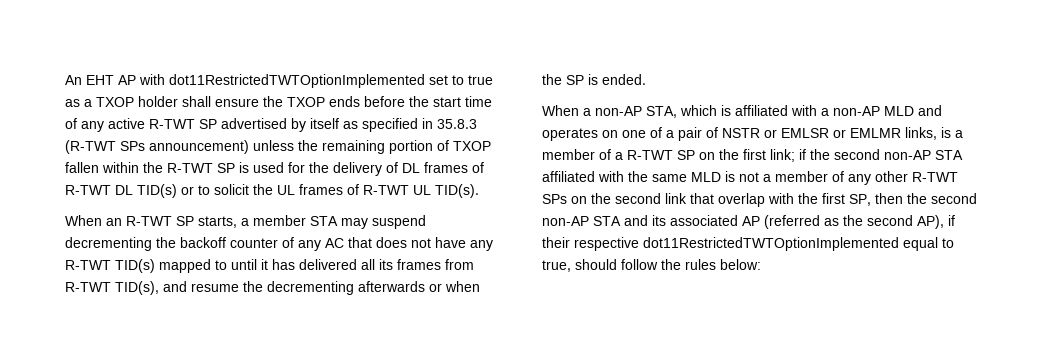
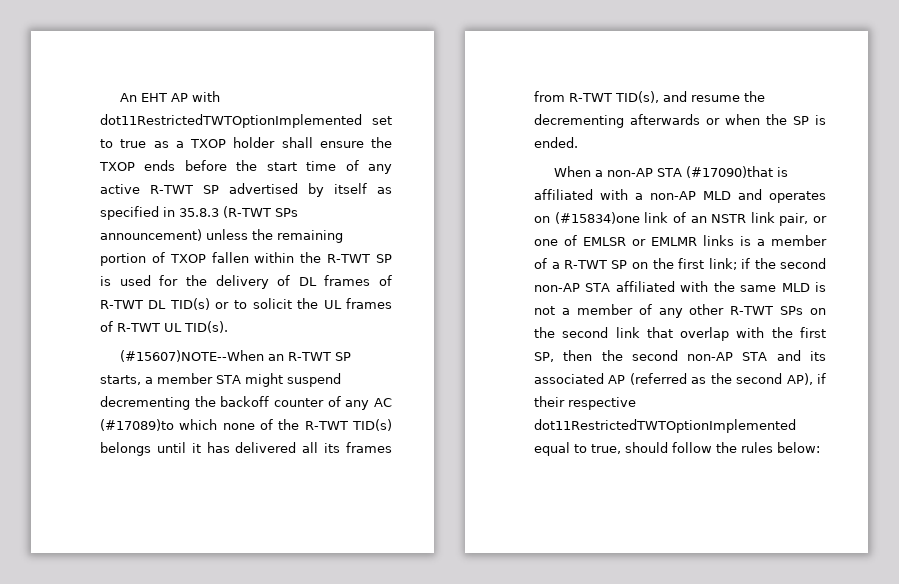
[65,215,102,226] When -> [119,350,264,362] (#15607)NOTE--When
[341,218,368,229] may -> [244,373,283,387] might
[348,237,493,251] [65,259,227,273] that does not have any R-TWT TID(s) mapped to -> [100,419,392,431] [100,442,151,456] (#17089)to which none of the R-TWT TID(s) belongs
[646,105,717,118] STA, which -> [656,166,773,178] STA (#17090)that
[622,127,777,141] one of a pair of NSTR or -> [554,212,827,226] [534,235,577,246] (#15834)one link of an NSTR link pair, or one of
[905,127,937,140] links, -> [703,235,734,246] links

